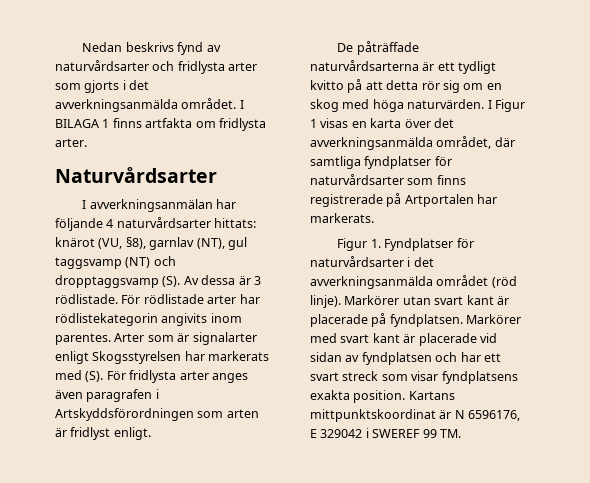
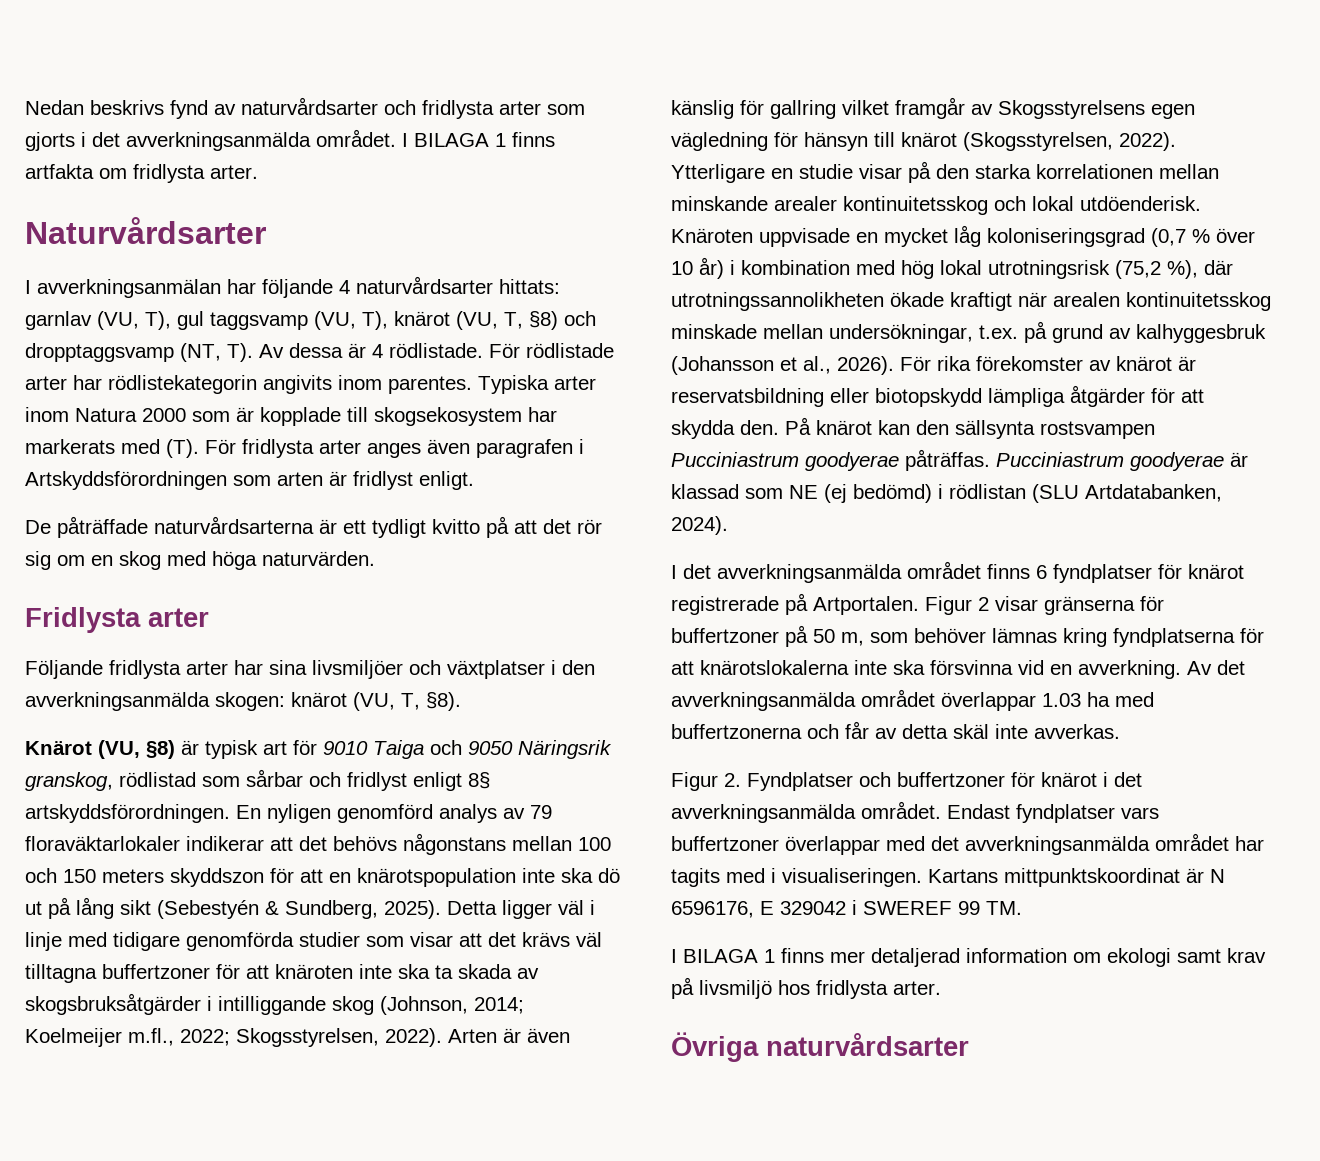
[55,237,247,250] [55,256,176,269] [55,275,181,288] knärot (VU, §8), garnlav (NT), gul taggsvamp (NT) och dropptaggsvamp (S). -> [25,311,596,330] [25,343,253,362] garnlav (VU, T), gul taggsvamp (VU, T), knärot (VU, T, §8) och dropptaggsvamp (NT, T).
[253,276,261,285] 3 -> [372,344,383,358] 4
[114,332,257,345] [55,351,182,364] Arter som är signalarter enligt Skogsstyrelsen -> [478,375,596,394] [25,407,522,426] Typiska arter inom Natura 2000 som är kopplade till skogsekosystem
[85,371,104,382] (S). -> [166,439,199,458] (T).
[386,80,419,90] detta -> [543,519,571,534] det
[487,99,525,112] [310,118,454,128] [310,136,515,150] [310,156,452,169] [310,174,466,185] [310,193,498,207] [310,213,374,223] [337,238,474,251] [310,256,434,267] [310,275,517,289] [310,295,509,308] [310,313,522,327] [310,333,497,346] [310,352,501,365] [310,371,518,384] [310,390,406,403] I Figur 1 visas en karta över det avverkningsanmälda området, där samtliga fyndplatser för naturvårdsarter som finns registrerade på Artportalen har markerats. // Figur 1. Fyndplatser för naturvårdsarter i det avverkningsanmälda området (röd linje). Markörer utan svart kant är placerade på fyndplatsen. Markörer med svart kant är placerade vid sidan av fyndplatsen och har ett svart streck som visar fyndplatsens exakta position. -> [25,607,209,633] [25,660,595,679] [25,692,461,711] [25,740,612,759] [25,769,490,791] [25,804,552,823] [25,833,611,855] [25,868,620,887] [25,897,595,919] [25,932,602,951] [25,964,539,983] [25,993,524,1015] [25,1028,570,1047] [671,97,1195,119] [671,132,1176,151] [671,161,1219,183] [671,196,1201,215] [671,225,1255,247] [671,257,1233,279] [671,292,1271,311] [671,321,1266,343] [671,356,1196,375] [671,385,1204,407] [671,417,1155,439] [671,449,1248,471] [671,484,1222,503] [671,516,728,535] [671,561,1244,583] [671,593,1164,615] [671,625,1264,647] [671,660,1245,679] [671,689,1154,711] [671,721,1120,739] [671,772,1142,791] [671,801,1159,823] [671,833,1264,855] [671,868,922,887] // Fridlysta arter // Följande fridlysta arter har sina livsmiljöer och växtplatser i den avverkningsanmälda skogen: knärot (VU, T, §8). // Knärot (VU, §8) är typisk art för 9010 Taiga och 9050 Näringsrik granskog, rödlistad som sårbar och fridlyst enligt 8§ artskyddsförordningen. En nyligen genomförd analys av 79 floraväktarlokaler indikerar att det behövs någonstans mellan 100 och 150 meters skyddszon för att en knärotspopulation inte ska dö ut på lång sikt (Sebestyén & Sundberg, 2025). Detta ligger väl i linje med tidigare genomförda studier som visar att det krävs väl tilltagna buffertzoner för att knäroten inte ska ta skada av skogsbruksåtgärder i intilliggande skog (Johnson, 2014; Koelmeijer m.fl., 2022; Skogsstyrelsen, 2022). Arten är även känslig för gallring vilket framgår av Skogsstyrelsens egen vägledning för hänsyn till knärot (Skogsstyrelsen, 2022). Ytterligare en studie visar på den starka korrelationen mellan minskande arealer kontinuitetsskog och lokal utdöenderisk. Knäroten uppvisade en mycket låg koloniseringsgrad (0,7 % över 10 år) i kombination med hög lokal utrotningsrisk (75,2 %), där utrotningssannolikheten ökade kraftigt när arealen kontinuitetsskog minskade mellan undersökningar, t.ex. på grund av kalhyggesbruk (Johansson et al., 2026). För rika förekomster av knärot är reservatsbildning eller biotopskydd lämpliga åtgärder för att skydda den. På knärot kan den sällsynta rostsvampen Pucciniastrum goodyerae påträffas. Pucciniastrum goodyerae är klassad som NE (ej bedömd) i rödlistan (SLU Artdatabanken, 2024). // I det avverkningsanmälda området finns 6 fyndplatser för knärot registrerade på Artportalen. Figur 2 visar gränserna för buffertzoner på 50 m, som behöver lämnas kring fyndplatserna för att knärotslokalerna inte ska försvinna vid en avverkning. Av det avverkningsanmälda området överlappar 1.03 ha med buffertzonerna och får av detta skäl inte avverkas. // Figur 2. Fyndplatser och buffertzoner för knärot i det avverkningsanmälda området. Endast fyndplatser vars buffertzoner överlappar med det avverkningsanmälda området har tagits med i visualiseringen.
(461, 433) none -> [671,948,1266,967] [671,977,941,999] [671,1032,969,1062] // I BILAGA 1 finns mer detaljerad information om ekologi samt krav på livsmiljö hos fridlysta arter. // Övriga naturvårdsarter

